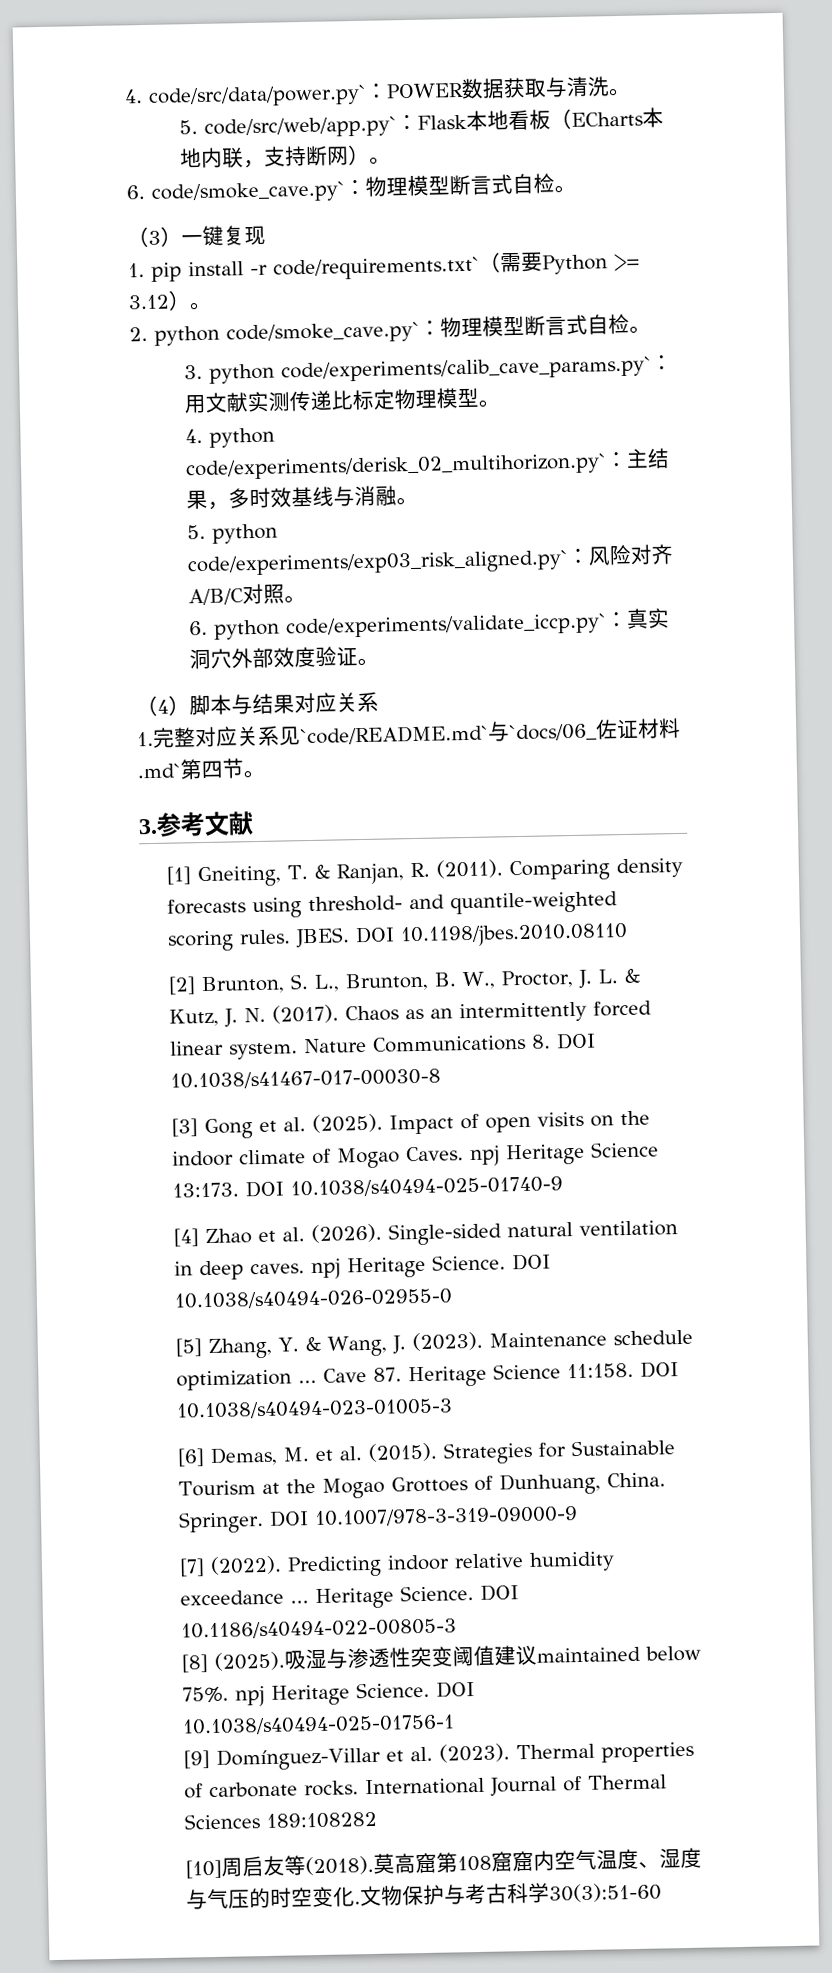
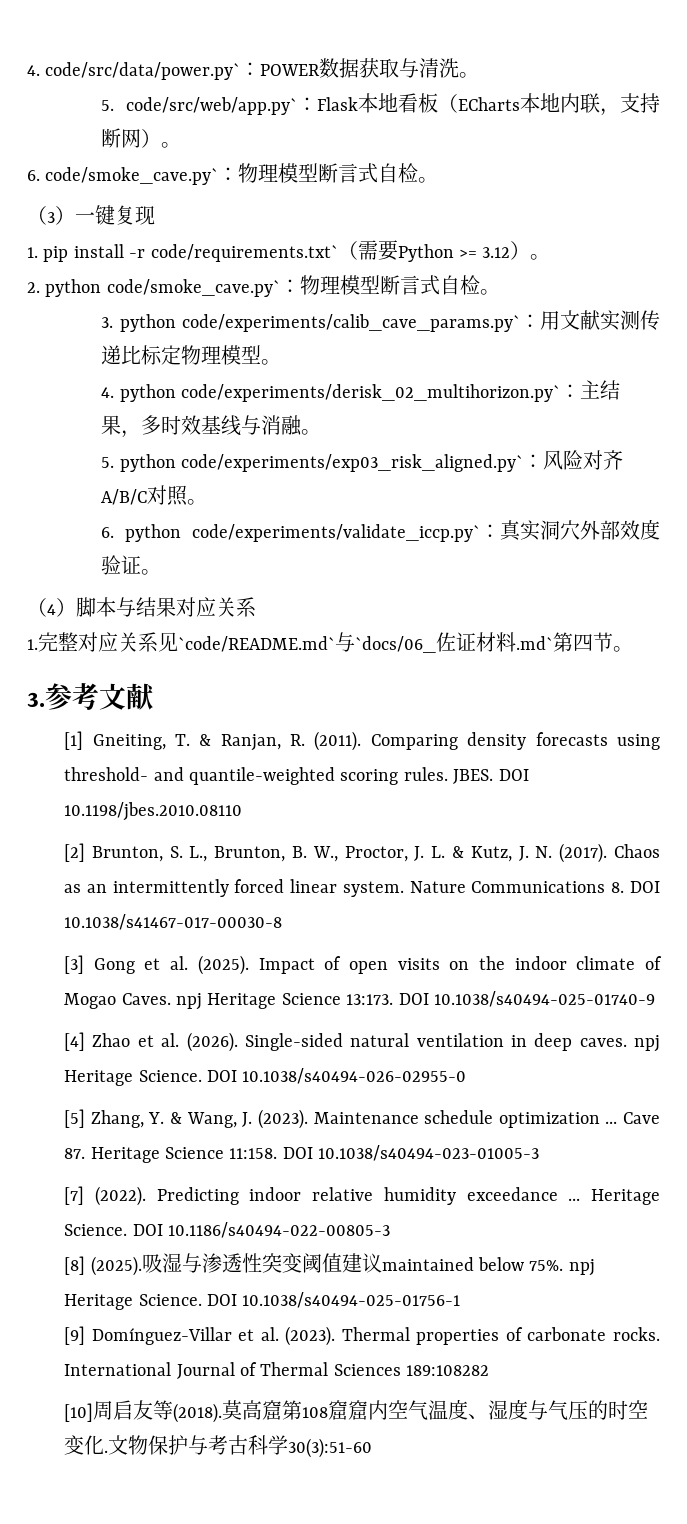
[177,1439,676,1467] [178,1472,667,1499] [178,1506,579,1534] // [6] Demas, M. et al. (2015). Strategies for Sustainable Tourism at the Mogao Grottoes of Dunhuang, China. Springer. DOI 10.1007/978-3-319-09000-9 -> (540, 1153) none

